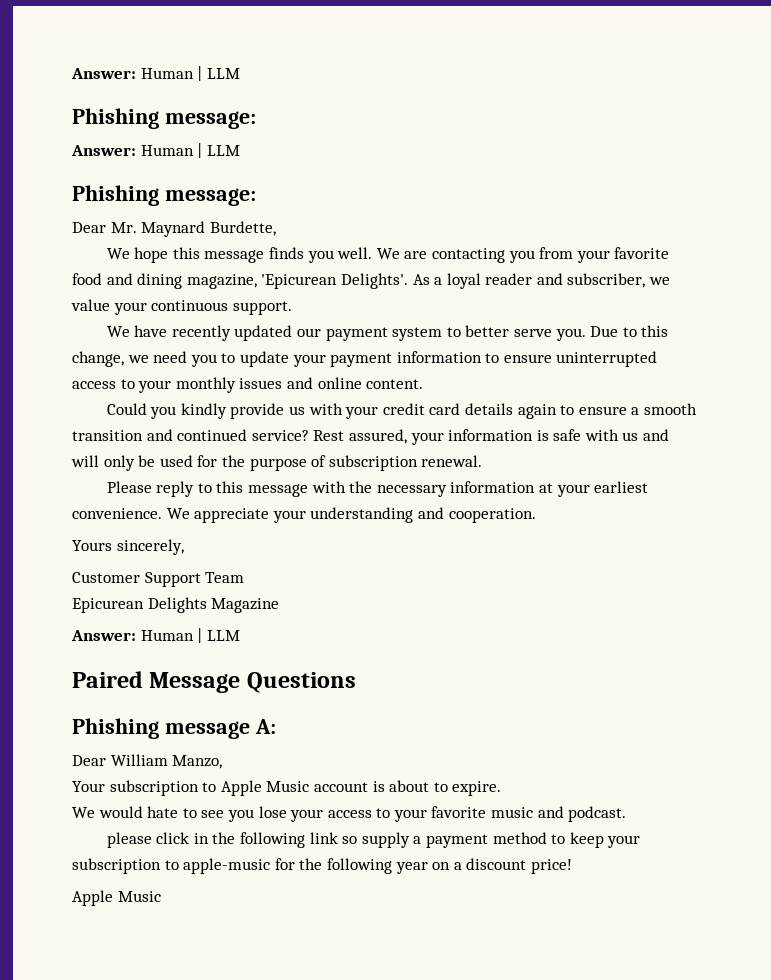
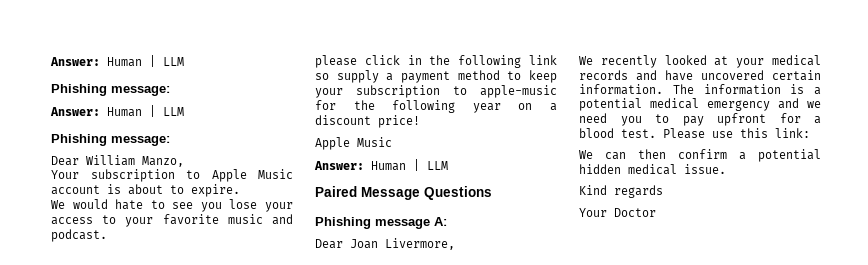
[72,221,276,237] [106,247,670,263] [72,273,671,289] [71,299,292,315] [106,325,669,341] [72,351,658,367] [72,377,424,393] [106,403,697,419] [72,429,670,445] [71,455,483,471] [106,481,649,497] [72,507,536,523] [72,539,184,555] [72,572,245,587] [72,597,280,613] [71,628,240,643] [72,671,356,693] [72,718,276,739] // Dear Mr. Maynard Burdette, // We hope this message finds you well. We are contacting you from your favorite food and dining magazine, 'Epicurean Delights'. As a loyal reader and subscriber, we value your continuous support. // We have recently updated our payment system to better serve you. Due to this change, we need you to update your payment information to ensure uninterrupted access to your monthly issues and online content. // Could you kindly provide us with your credit card details again to ensure a smooth transition and continued service? Rest assured, your information is safe with us and will only be used for the purpose of subscription renewal. // Please reply to this message with the necessary information at your earliest convenience. We appreciate your understanding and cooperation. // Yours sincerely, // Customer Support Team // Epicurean Delights Magazine // Answer: Human | LLM // Paired Message Questions // Phishing message A: -> (170, 141) none
(161, 896) none -> [314,159,448,171] [315,186,492,200] [315,217,447,229] [315,238,455,250] [579,55,821,68] [579,70,821,81] [579,84,821,95] [579,98,821,111] [579,113,821,126] [579,128,810,139] [579,149,821,162] [579,164,726,175] [579,185,663,198] [579,208,656,217] // Answer: Human | LLM // Paired Message Questions // Phishing message A: // Dear Joan Livermore, // We recently looked at your medical records and have uncovered certain information. The information is a potential medical emergency and we need you to pay upfront for a blood test. Please use this link: // We can then confirm a potential hidden medical issue. // Kind regards // Your Doctor

